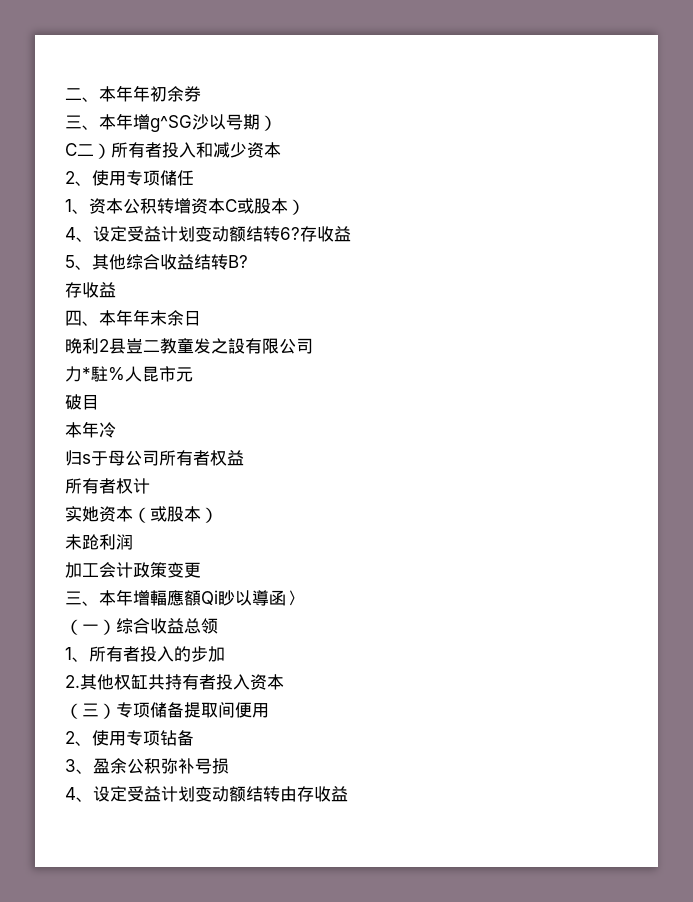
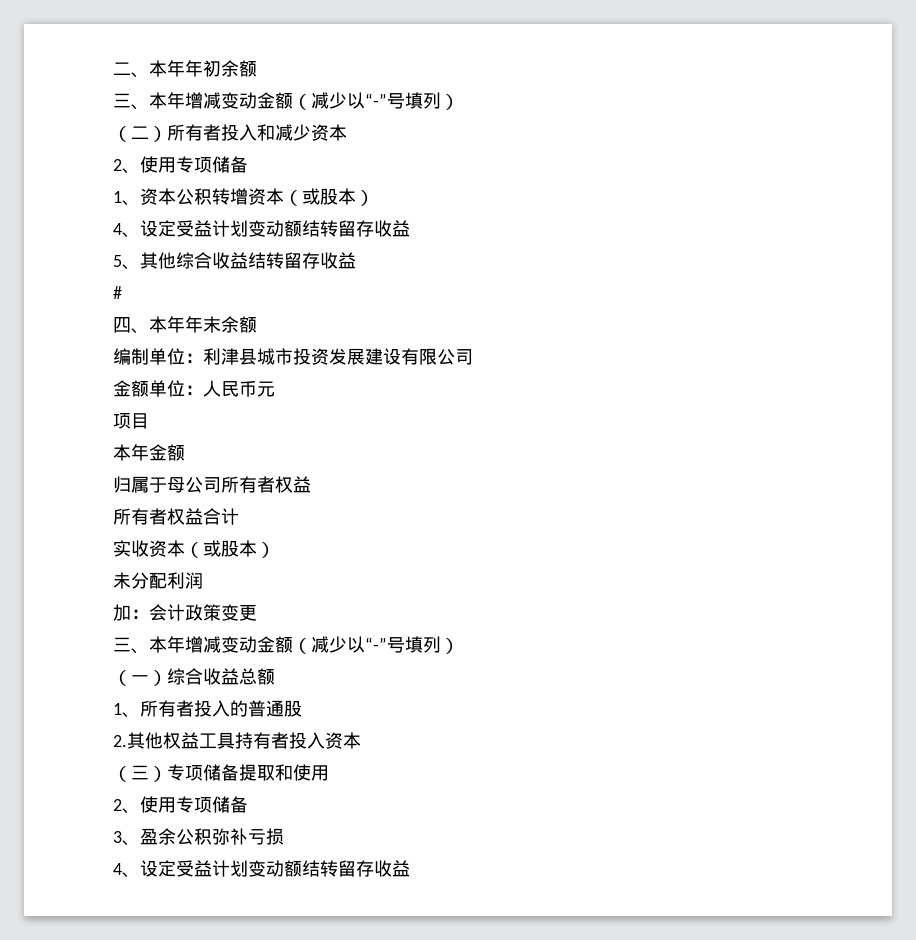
[184,86,201,102] [65,113,277,132] [65,143,77,156] 券 // 三、本年增g^SG沙以号期） // C -> [239,60,257,77] [113,92,459,110] [113,126,131,142] 额 // 三、本年增减变动金额（减少以“-”号填列） // （
[177,170,194,186] 任 -> [230,156,248,173] 备
[225,199,237,212] C -> [284,190,302,206] （
[280,227,300,240] 6? -> [338,220,356,237] 留
[228,255,248,268] [65,282,116,298] B? // 存收益 -> [284,252,356,269] [113,286,122,299] 留存收益 // #
[184,310,201,326] [65,338,313,354] [65,366,176,382] 日 // 晩利2县豈二教童发之設有限公司 // 力*駐%人昆市 -> [239,316,257,333] [113,348,473,365] [113,380,257,397] 额 // 编制单位：利津县城市投资发展建设有限公司 // 金额单位：人民币
[65,394,82,410] 破 -> [113,413,131,429] 项
[99,422,116,438] 冷 -> [149,444,185,461] 金额
[82,454,91,464] s -> [131,476,149,493] 属
(133, 486) none -> [185,508,221,525] 益合
[82,506,99,522] 她 -> [131,540,149,557] 收
[82,534,99,550] 跄 -> [131,572,167,589] 分配
[82,563,99,577] 工 -> [131,609,149,619] ：
[150,590,303,606] 輻應額Qi眇以導函〉 -> [203,636,459,654] 减变动金额（减少以“-”号填列）
[201,618,218,634] 领 -> [257,668,275,685] 额
[191,646,225,662] 步加 -> [248,700,302,717] 普通股
[131,674,165,690] 缸共 -> [181,732,235,749] 益工具
[218,702,252,718] 间便 -> [275,764,311,781] 和使
[160,730,177,746] 钻 -> [212,796,230,813] 储
[195,758,212,774] 号 -> [248,829,266,845] 亏
[280,786,297,802] 由 -> [338,860,356,877] 留

